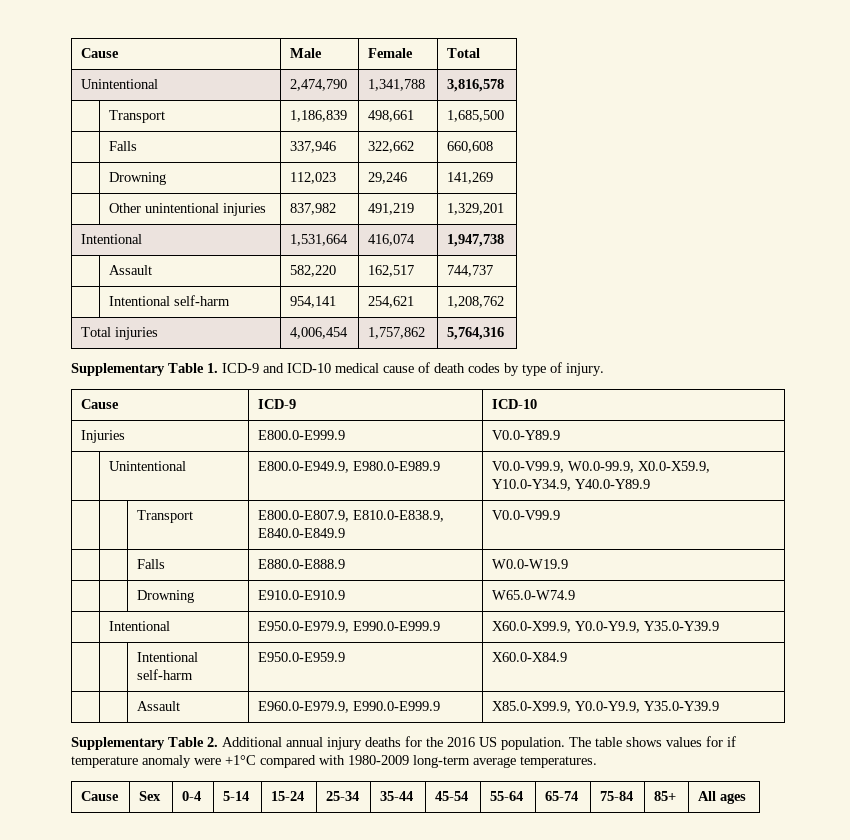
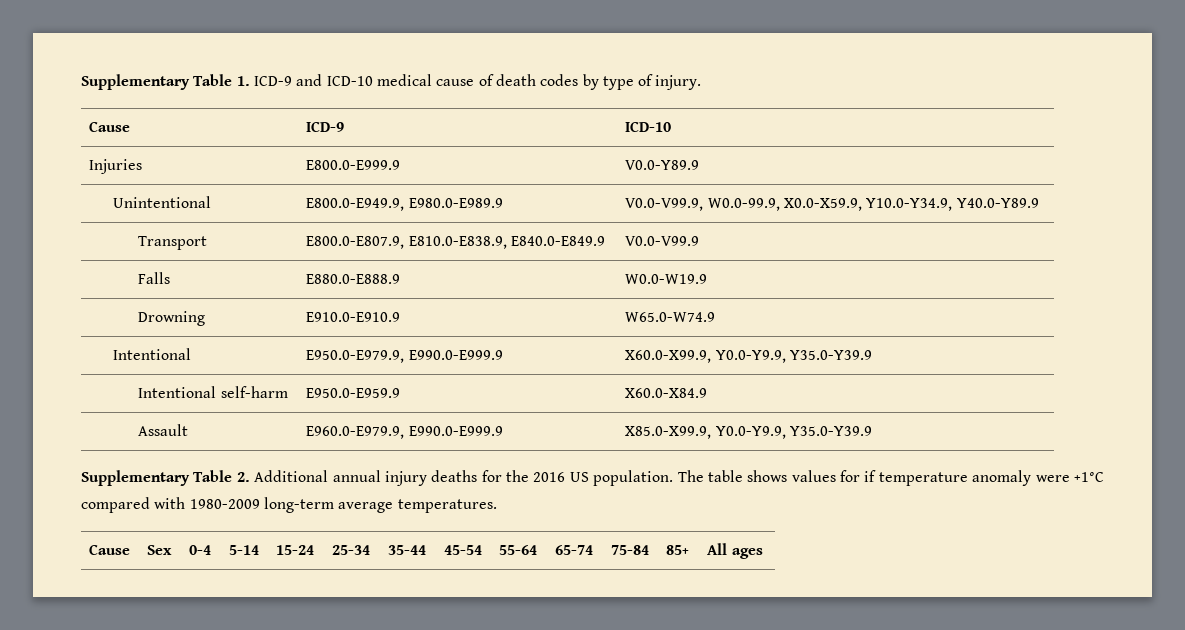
[81,48,120,58] [290,48,323,58] [368,48,414,58] [447,48,481,58] [81,79,159,89] [290,79,348,91] [368,79,426,91] [447,79,505,92] [109,110,166,123] [290,110,348,122] [368,110,415,122] [447,110,505,122] [109,141,138,151] [290,141,337,153] [368,141,415,153] [447,141,494,153] [109,172,167,185] [290,172,337,184] [368,172,408,184] [447,172,494,184] [109,203,267,216] [290,203,337,215] [368,203,415,215] [447,203,505,215] [81,234,143,244] [290,234,349,246] [368,234,416,246] [447,234,505,247] [109,265,153,275] [290,265,337,277] [368,265,415,277] [447,265,494,277] [109,295,231,306] [290,296,337,308] [368,296,415,308] [447,296,505,308] [81,327,159,340] [290,327,349,339] [368,327,426,339] [447,327,505,340] Cause | Male | Female | Total // Unintentional | 2,474,790 | 1,341,788 | 3,816,578 // | Transport | 1,186,839 | 498,661 | 1,685,500 // | Falls | 337,946 | 322,662 | 660,608 // | Drowning | 112,023 | 29,246 | 141,269 // | Other unintentional injuries | 837,982 | 491,219 | 1,329,201 // Intentional | 1,531,664 | 416,074 | 1,947,738 // | Assault | 582,220 | 162,517 | 744,737 // | Intentional self-harm | 954,141 | 254,621 | 1,208,762 // Total injuries | 4,006,454 | 1,757,862 | 5,764,316 // -> (81, 82) none

